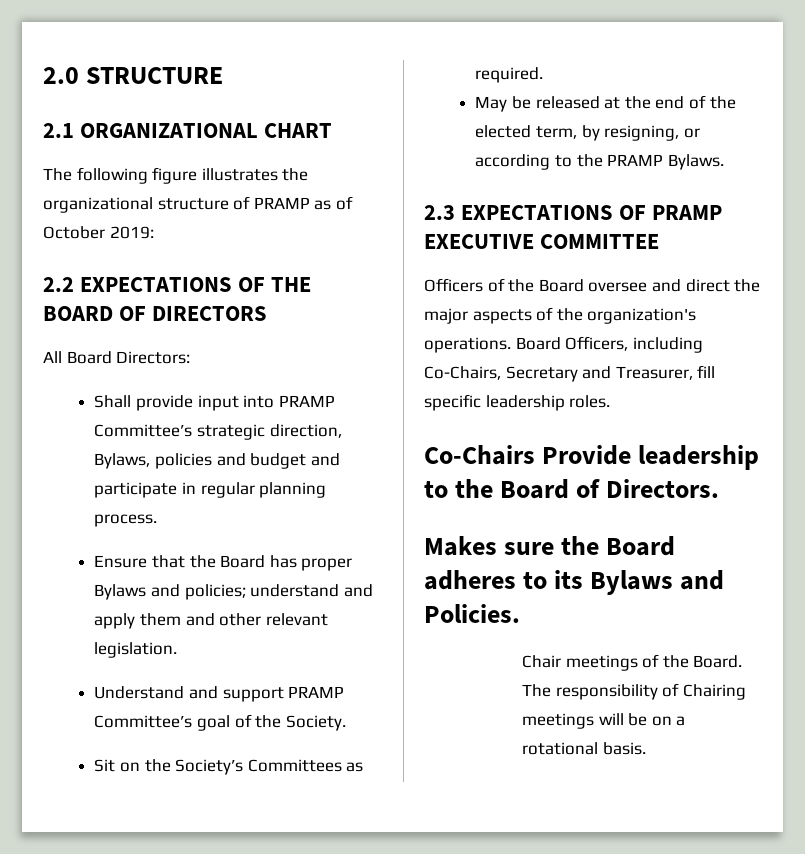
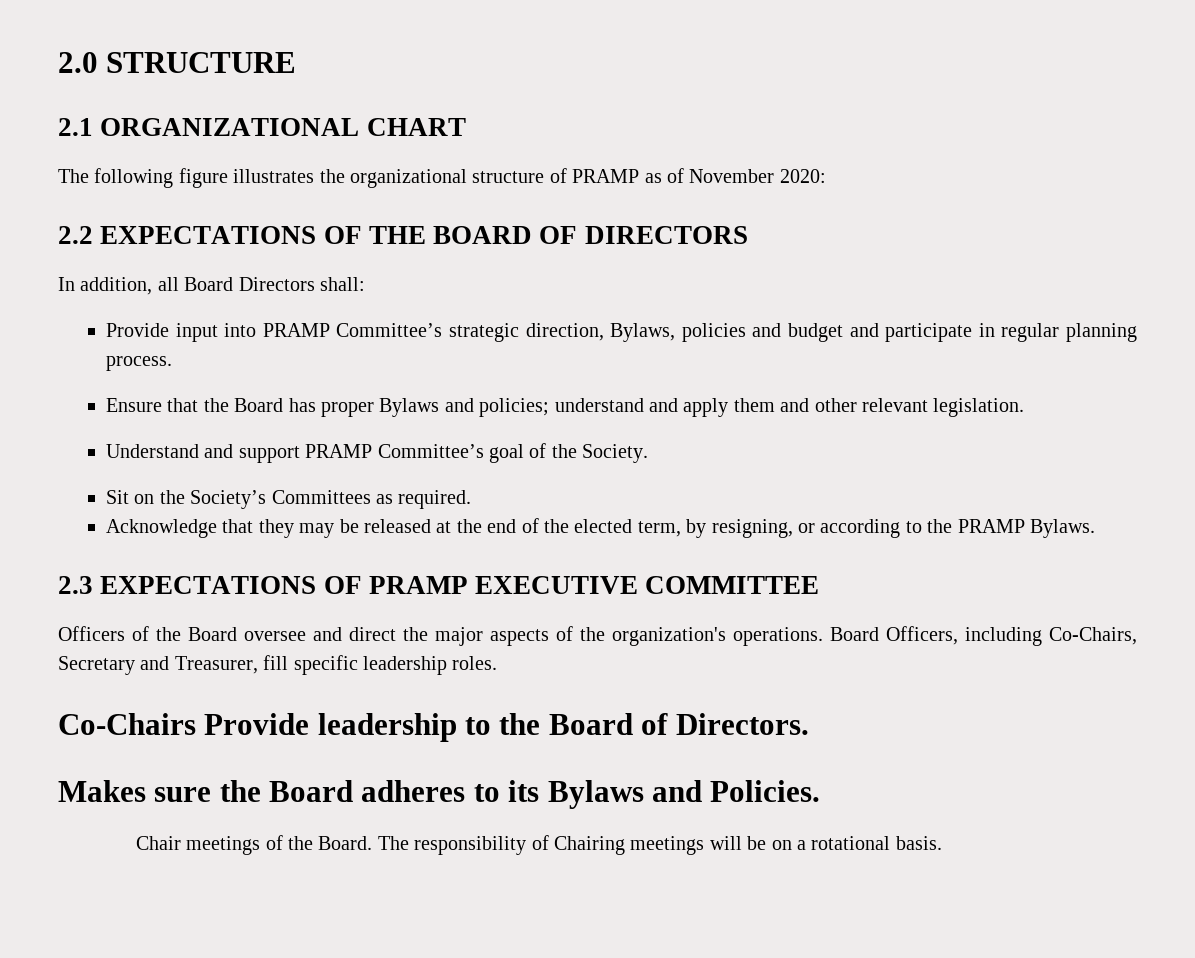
[43,226,154,239] October 2019: -> [689,169,826,183] November 2020:
[43,351,191,364] [94,395,193,411] All Board Directors: // Shall provide -> [58,277,365,295] [105,323,169,337] In addition, all Board Directors shall: // Provide
[475,96,508,112] May -> [105,519,335,538] Acknowledge that they may

